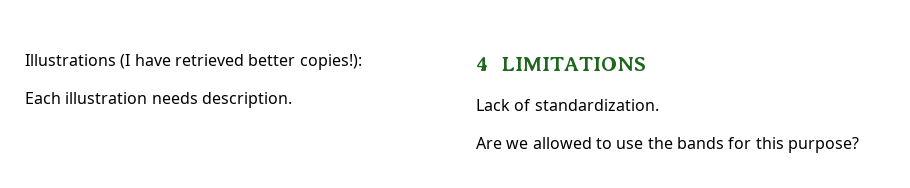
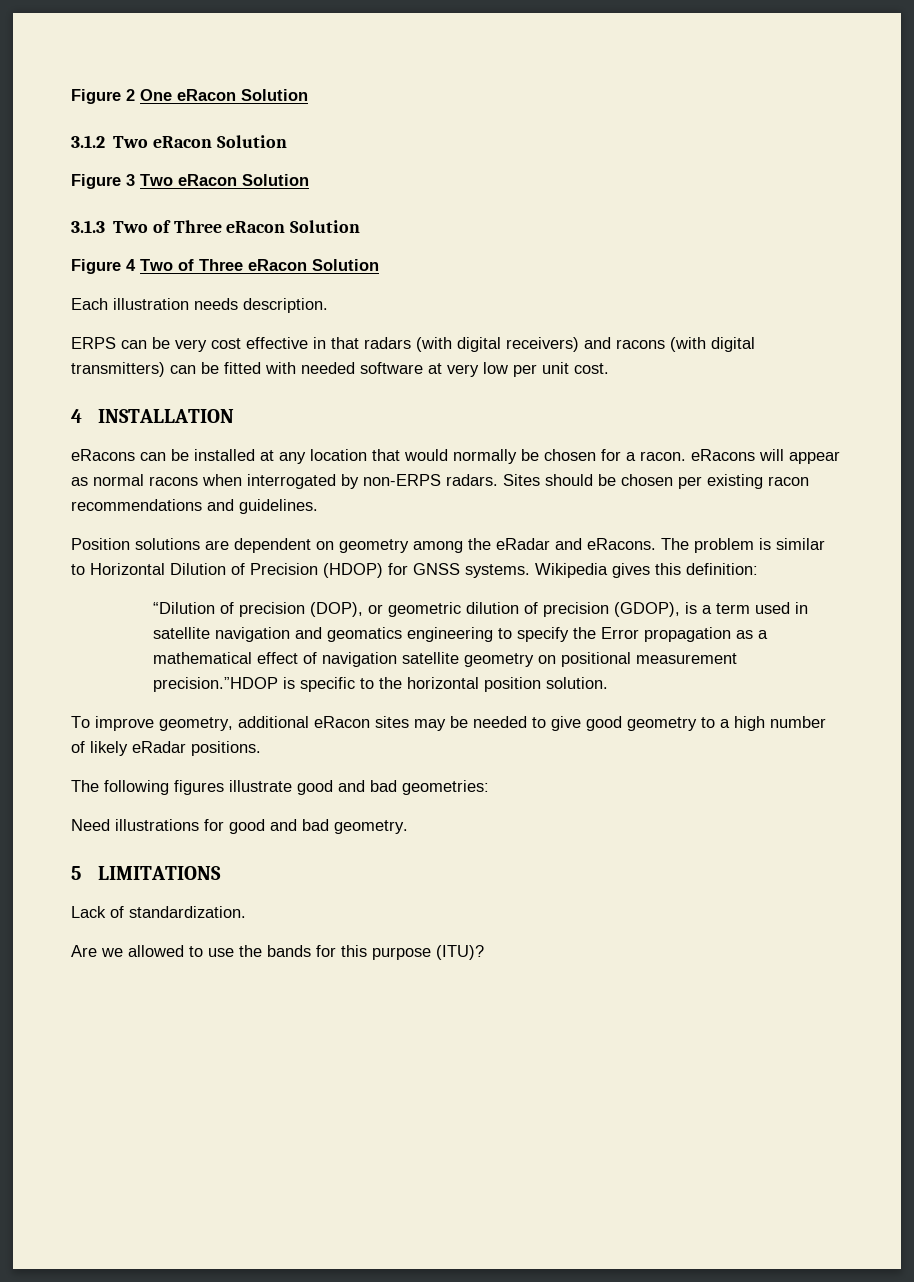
[25,54,362,70] [25,92,292,108] [476,57,488,71] Illustrations (I have retrieved better copies!): // Each illustration needs description. // 4 -> [71,89,308,104] [71,135,287,148] [71,174,309,189] [71,220,361,233] [71,259,379,274] [71,298,328,313] [71,337,755,352] [71,362,609,377] [71,409,235,423] [71,449,840,464] [71,474,809,489] [71,499,318,514] [71,538,825,553] [71,563,758,578] [153,602,809,617] [153,627,769,642] [153,652,738,667] [153,677,609,692] [71,716,826,731] [71,741,261,756] [71,780,489,795] [71,819,408,834] [71,866,81,880] Figure 2 One eRacon Solution // 3.1.2 Two eRacon Solution // Figure 3 Two eRacon Solution // 3.1.3 Two of Three eRacon Solution // Figure 4 Two of Three eRacon Solution // Each illustration needs description. // ERPS can be very cost effective in that radars (with digital receivers) and racons (with digital transmitters) can be fitted with needed software at very low per unit cost. // 4 INSTALLATION // eRacons can be installed at any location that would normally be chosen for a racon. eRacons will appear as normal racons when interrogated by non-ERPS radars. Sites should be chosen per existing racon recommendations and guidelines. // Position solutions are dependent on geometry among the eRadar and eRacons. The problem is similar to Horizontal Dilution of Precision (HDOP) for GNSS systems. Wikipedia gives this definition: // “Dilution of precision (DOP), or geometric dilution of precision (GDOP), is a term used in satellite navigation and geomatics engineering to specify the Error propagation as a mathematical effect of navigation satellite geometry on positional measurement precision.”HDOP is specific to the horizontal position solution. // To improve geometry, additional eRacon sites may be needed to give good geometry to a high number of likely eRadar positions. // The following figures illustrate good and bad geometries: // Need illustrations for good and bad geometry. // 5
[787,137,859,153] purpose? -> [372,945,484,960] purpose (ITU)?

